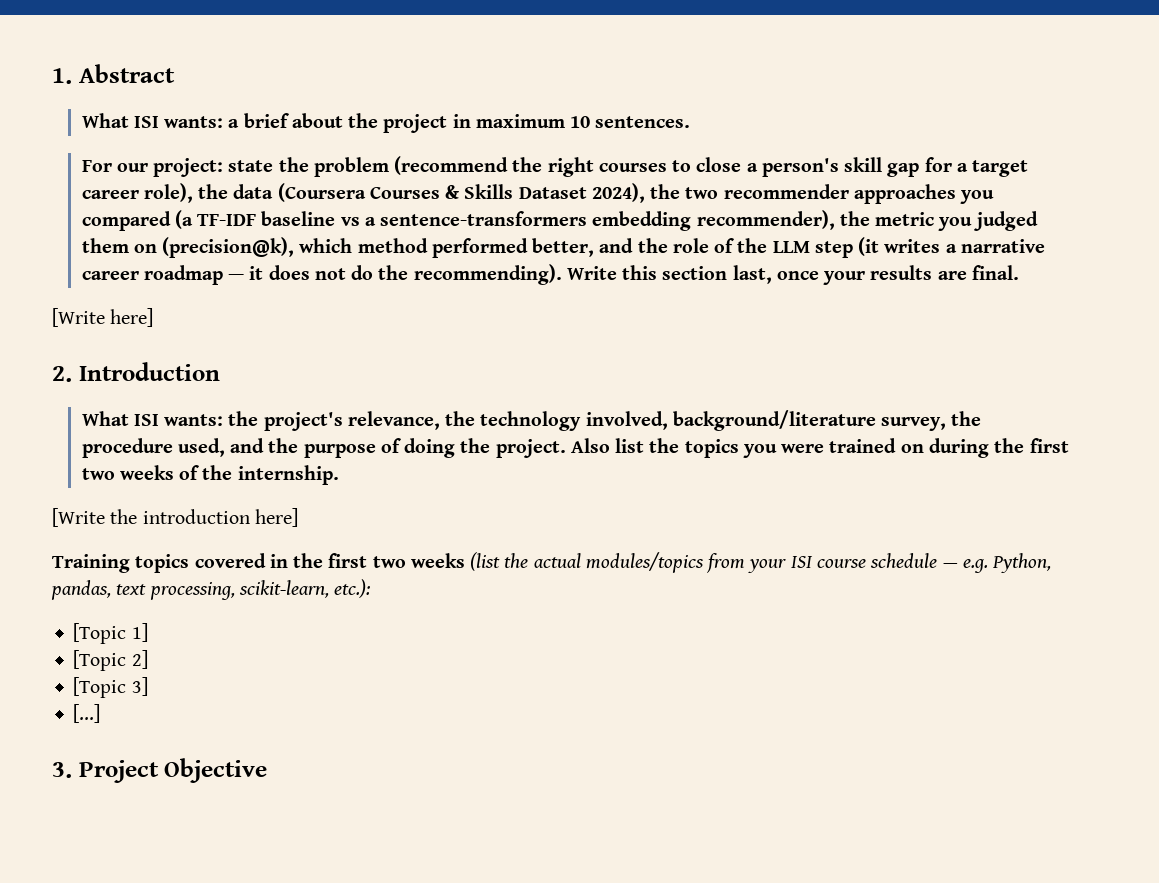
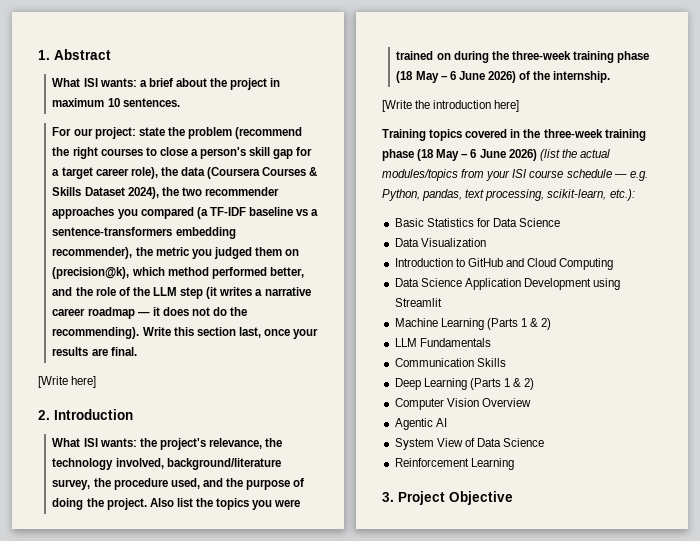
[1029,438,1069,453] [81,465,174,480] first two weeks -> [511,51,650,63] [396,71,517,83] three-week training phase (18 May – 6 June 2026)
[328,553,465,568] first two weeks -> [543,129,646,141] [382,149,537,161] three-week training phase (18 May – 6 June 2026)
[73,623,148,644] [73,650,148,671] [73,677,148,698] [73,704,101,723] [Topic 1] // [Topic 2] // [Topic 3] // [...] -> [394,218,561,227] [394,238,486,247] [394,258,614,270] [394,278,621,290] [394,298,442,307] [394,318,552,330] [394,338,491,347] [394,358,506,367] [394,378,535,390] [394,398,531,410] [394,418,447,430] [394,438,545,450] [394,458,514,470] Basic Statistics for Data Science // Data Visualization // Introduction to GitHub and Cloud Computing // Data Science Application Development using Streamlit // Machine Learning (Parts 1 & 2) // LLM Fundamentals // Communication Skills // Deep Learning (Parts 1 & 2) // Computer Vision Overview // Agentic AI // System View of Data Science // Reinforcement Learning

